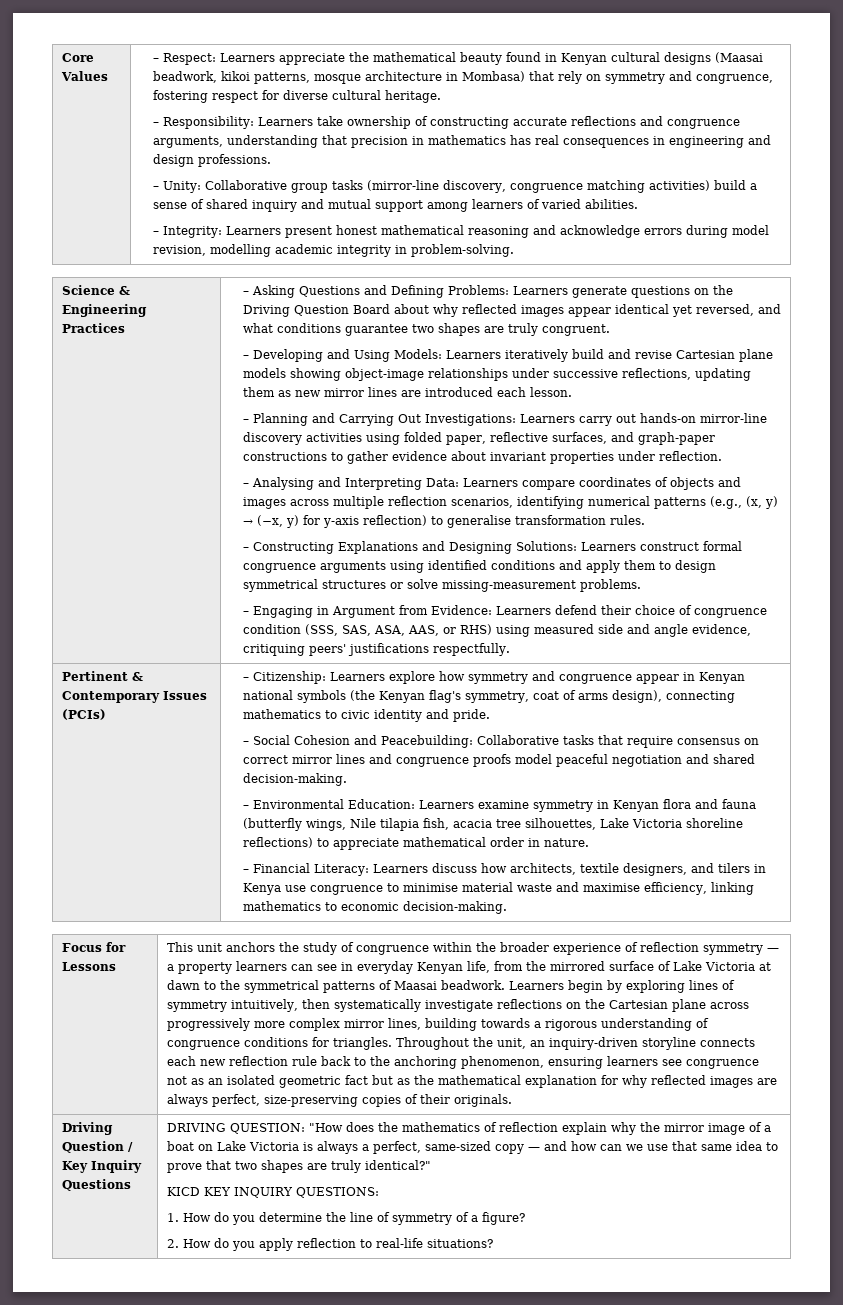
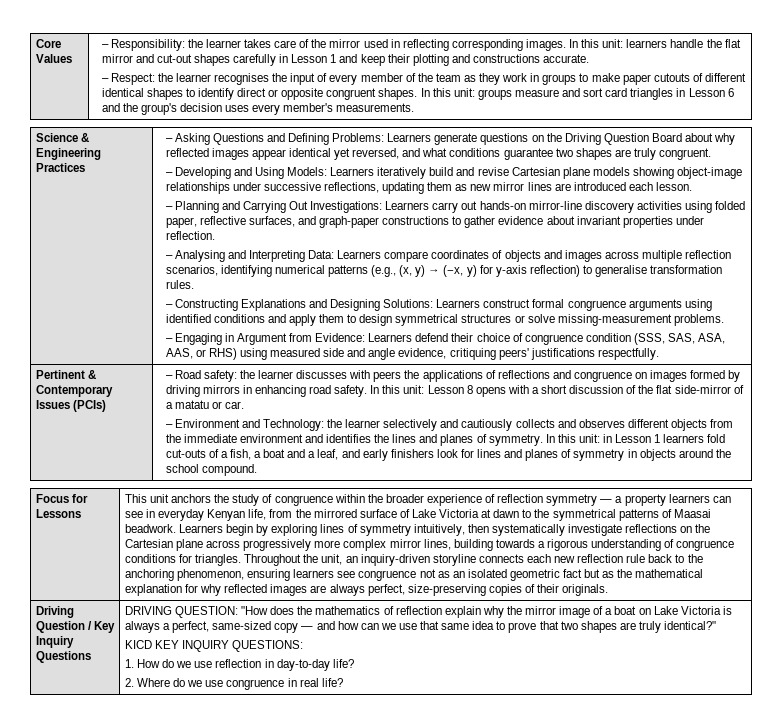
[162,52,763,65] [152,71,773,84] [152,90,441,103] [152,116,740,129] [152,135,771,148] [152,154,271,167] [152,180,757,193] [152,199,638,212] [152,225,769,238] [152,244,514,257] Respect: Learners appreciate the mathematical beauty found in Kenyan cultural designs (Maasai beadwork, kikoi patterns, mosque architecture in Mombasa) that rely on symmetry and congruence, fostering respect for diverse cultural heritage. // – Responsibility: Learners take ownership of constructing accurate reflections and congruence arguments, understanding that precision in mathematics has real consequences in engineering and design professions. // – Unity: Collaborative group tasks (mirror-line discovery, congruence matching activities) build a sense of shared inquiry and mutual support among learners of varied abilities. // – Integrity: Learners present honest mathematical reasoning and acknowledge errors during model revision, modelling academic integrity in problem-solving. -> [110,39,741,51] [101,54,590,66] [101,73,746,85] [101,88,734,100] [101,103,415,115] Responsibility: the learner takes care of the mirror used in reflecting corresponding images. In this unit: learners handle the flat mirror and cut-out shapes carefully in Lesson 1 and keep their plotting and constructions accurate. // – Respect: the learner recognises the input of every member of the team as they work in groups to make paper cutouts of different identical shapes to identify direct or opposite congruent shapes. In this unit: groups measure and sort card triangles in Lesson 6 and the group's decision uses every member's measurements.
[252,671,745,684] [242,690,735,703] [242,709,490,722] [242,735,759,748] [242,754,755,767] [242,773,347,786] [242,799,756,812] [242,818,743,831] [242,837,589,850] [242,863,766,876] [242,882,754,895] [242,901,507,914] Citizenship: Learners explore how symmetry and congruence appear in Kenyan national symbols (the Kenyan flag's symmetry, coat of arms design), connecting mathematics to civic identity and pride. // – Social Cohesion and Peacebuilding: Collaborative tasks that require consensus on correct mirror lines and congruence proofs model peaceful negotiation and shared decision-making. // – Environmental Education: Learners examine symmetry in Kenyan flora and fauna (butterfly wings, Nile tilapia fish, acacia tree silhouettes, Lake Victoria shoreline reflections) to appreciate mathematical order in nature. // – Financial Literacy: Learners discuss how architects, textile designers, and tilers in Kenya use congruence to minimise material waste and maximise efficiency, linking mathematics to economic decision-making. -> [174,370,741,382] [165,385,744,397] [165,400,244,409] [165,419,734,431] [165,434,726,446] [165,449,731,461] [165,464,257,476] Road safety: the learner discusses with peers the applications of reflections and congruence on images formed by driving mirrors in enhancing road safety. In this unit: Lesson 8 opens with a short discussion of the flat side-mirror of a matatu or car. // – Environment and Technology: the learner selectively and cautiously collects and observes different objects from the immediate environment and identifies the lines and planes of symmetry. In this unit: in Lesson 1 learners fold cut-outs of a fish, a boat and a leaf, and early finishers look for lines and planes of symmetry in objects around the school compound.
[231,1212,525,1225] [166,1238,493,1251] you determine the line of symmetry of a figure? // 2. How do you apply reflection to real-life situations? -> [176,659,354,671] [124,678,343,690] we use reflection in day-to-day life? // 2. Where do we use congruence in real life?

